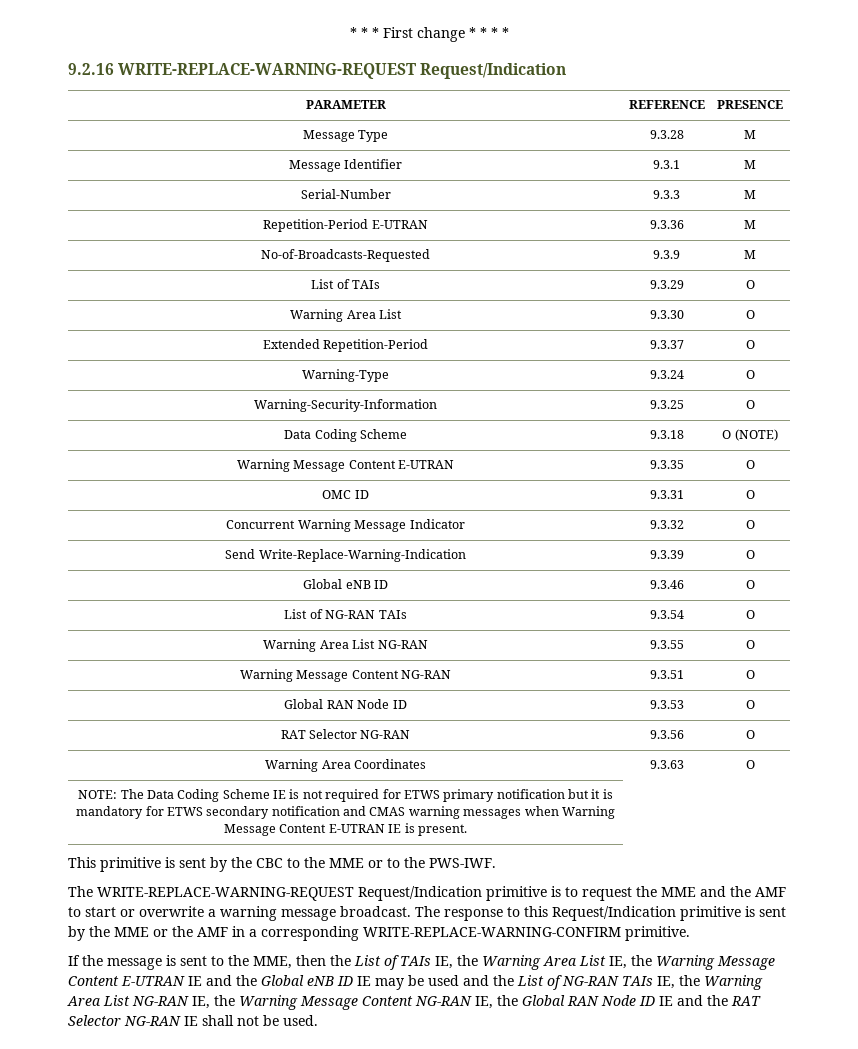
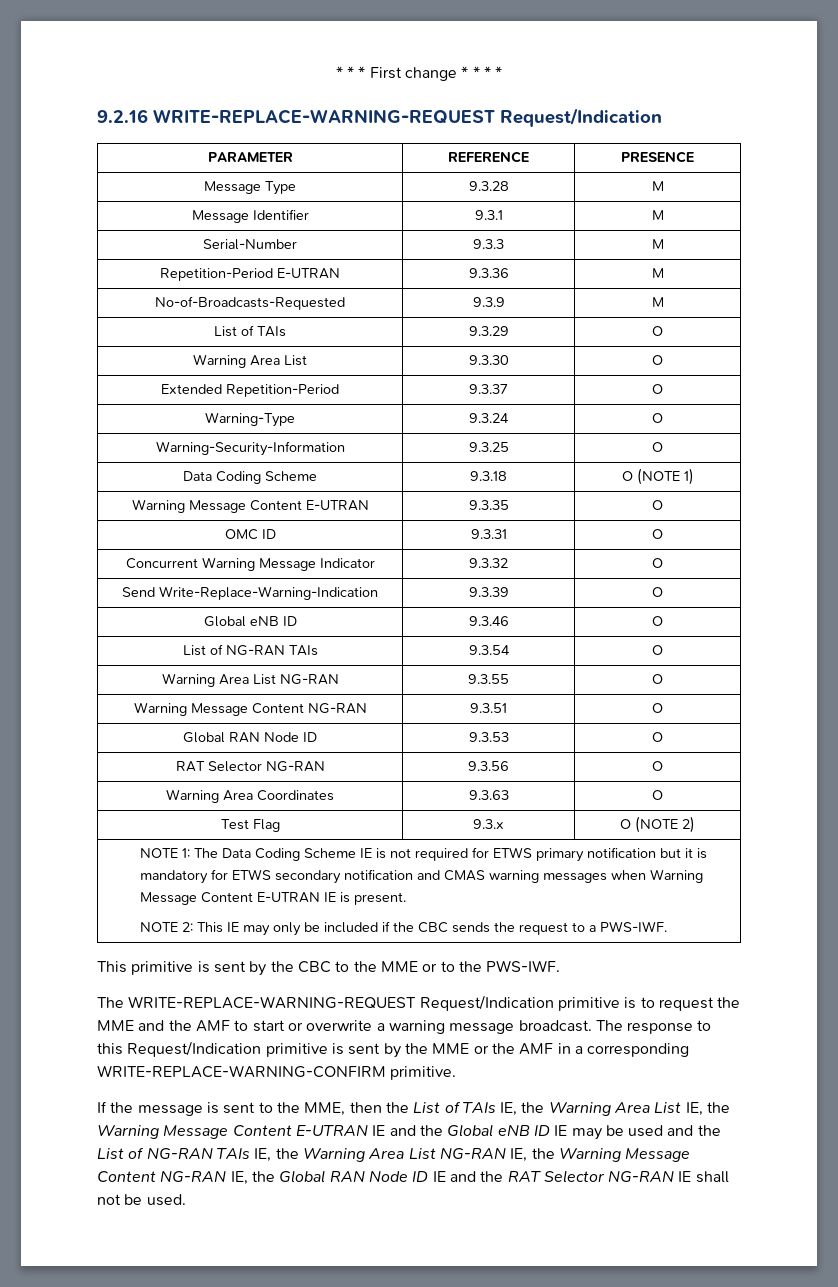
[734,429,778,441] (NOTE) -> [636,468,694,485] (NOTE 1)
[78,790,118,799] NOTE: -> [220,819,280,832] [473,819,504,829] [620,816,695,833] [140,848,191,858] Test Flag | 9.3.x | O (NOTE 2) // NOTE 1:
(467, 830) none -> [140,921,668,936] // NOTE 2: This IE may only be included if the CBC sends the request to a PWS-IWF.

